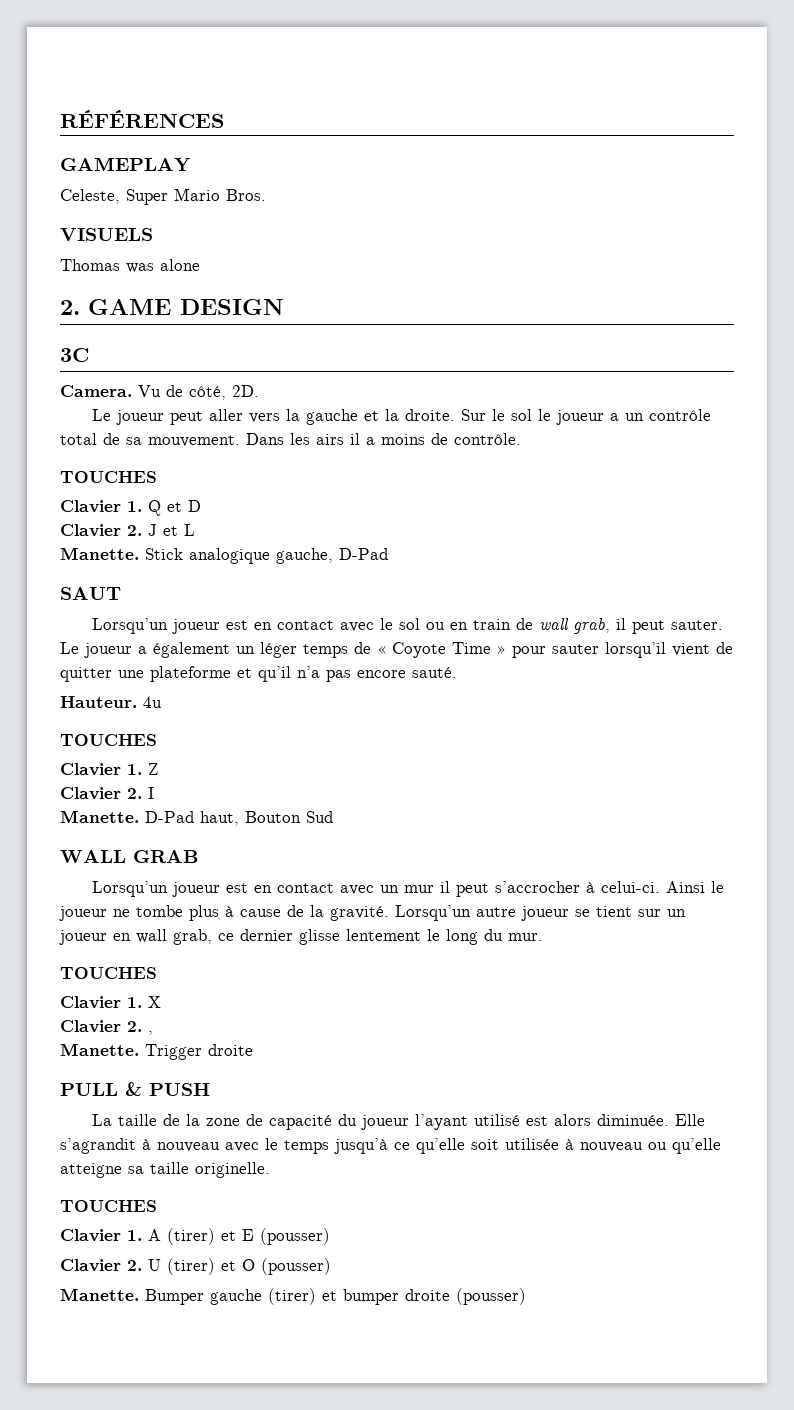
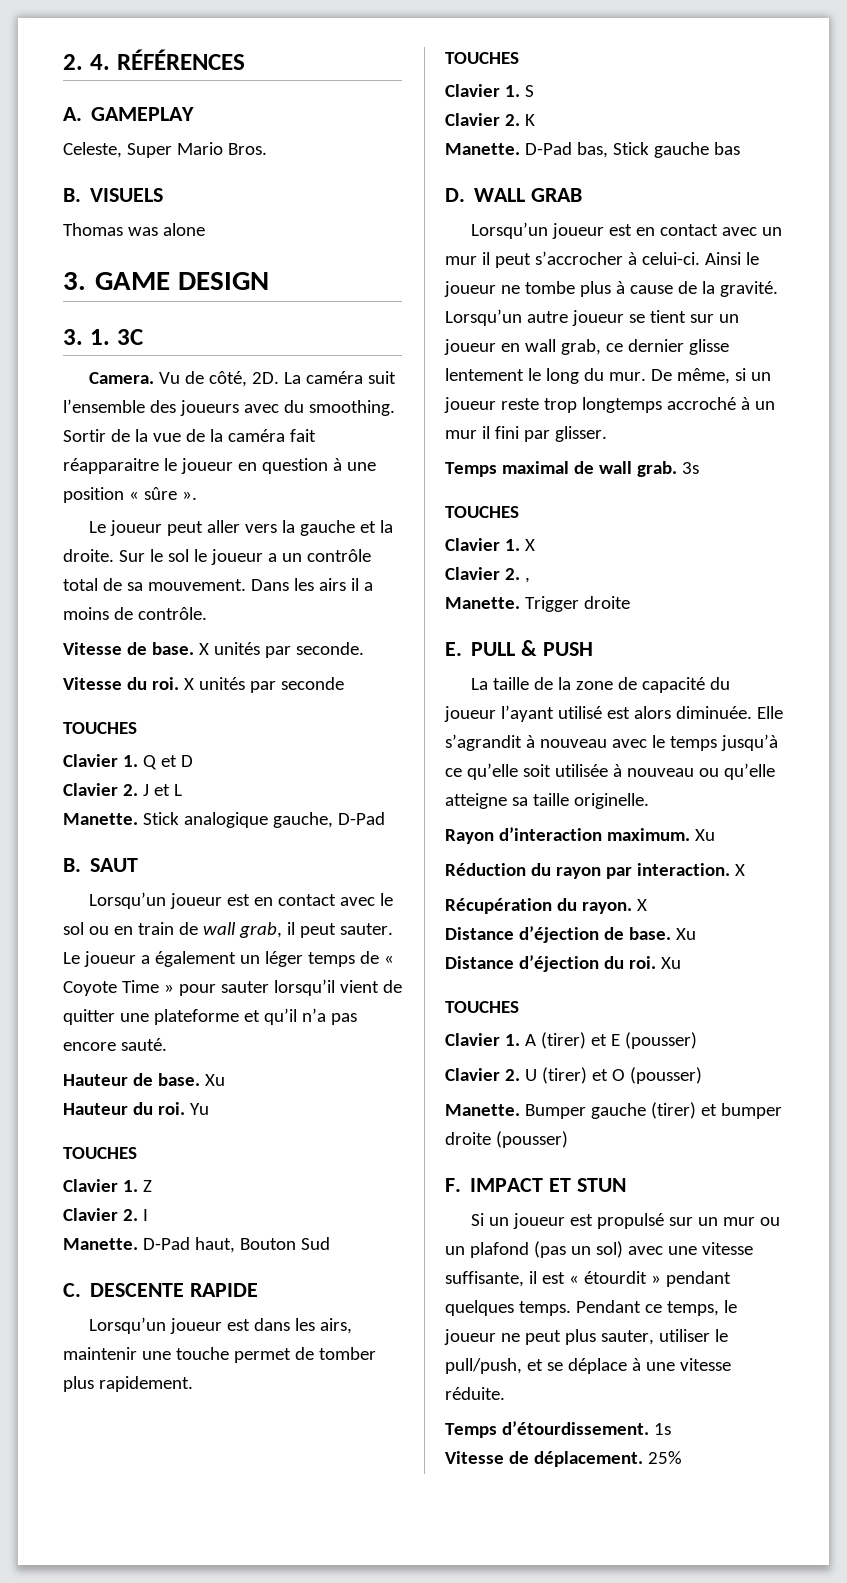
(60, 118) none -> [63,54,110,70] 2. 4.
(224, 118) none -> [63,107,82,121] A.
(266, 195) none -> [63,188,81,202] B.
[60,300,80,315] 2. -> [63,272,86,290] 3.
(285, 307) none -> [63,329,110,345] 3. 1.
(259, 391) none -> [283,371,396,384] [63,399,395,416] [63,429,316,442] [63,458,376,474] [63,487,197,503] La caméra suit l’ensemble des joueurs avec du smoothing. Sortir de la vue de la caméra fait réapparaitre le joueur en question à une position « sûre ».
(521, 439) none -> [63,642,364,658] [63,677,344,693] // Vitesse de base. X unités par seconde. // Vitesse du roi. X unités par seconde
(388, 554) none -> [63,858,81,872] B.
[60,696,162,708] Hauteur. 4u -> [63,1073,225,1086] [63,1102,209,1115] Hauteur de base. Xu // Hauteur du roi. Yu
(333, 817) none -> [63,1283,259,1297] [88,1317,352,1334] [63,1347,376,1363] [63,1376,193,1392] [445,52,519,64] [445,84,534,97] [445,113,535,126] [445,142,740,158] [445,188,465,202] C. DESCENTE RAPIDE // Lorsqu’un joueur est dans les airs, maintenir une touche permet de tomber plus rapidement. // TOUCHES // Clavier 1. S // Clavier 2. K // Manette. D-Pad bas, Stick gauche bas // D.
(543, 937) none -> [650,368,771,384] [444,397,775,413] [445,426,607,442] [445,461,699,477] De même, si un joueur reste trop longtemps accroché à un mur il fini par glisser. // Temps maximal de wall grab. 3s
(253, 1050) none -> [445,642,462,656] E.
(270, 1170) none -> [445,827,715,844] [445,863,745,879] [445,898,647,914] [445,926,696,943] [445,955,681,972] // Rayon d’interaction maximum. Xu // Réduction du rayon par interaction. X // Récupération du rayon. X // Distance d’éjection de base. Xu // Distance d’éjection du roi. Xu
(526, 1296) none -> [445,1178,626,1192] [470,1213,780,1229] [445,1241,753,1258] [445,1271,731,1287] [445,1300,737,1316] [444,1329,728,1345] [445,1358,731,1374] [445,1387,505,1400] [445,1421,671,1438] [445,1451,682,1467] // F. IMPACT ET STUN // Si un joueur est propulsé sur un mur ou un plafond (pas un sol) avec une vitesse suffisante, il est « étourdit » pendant quelques temps. Pendant ce temps, le joueur ne peut plus sauter, utiliser le pull/push, et se déplace à une vitesse réduite. // Temps d’étourdissement. 1s // Vitesse de déplacement. 25%

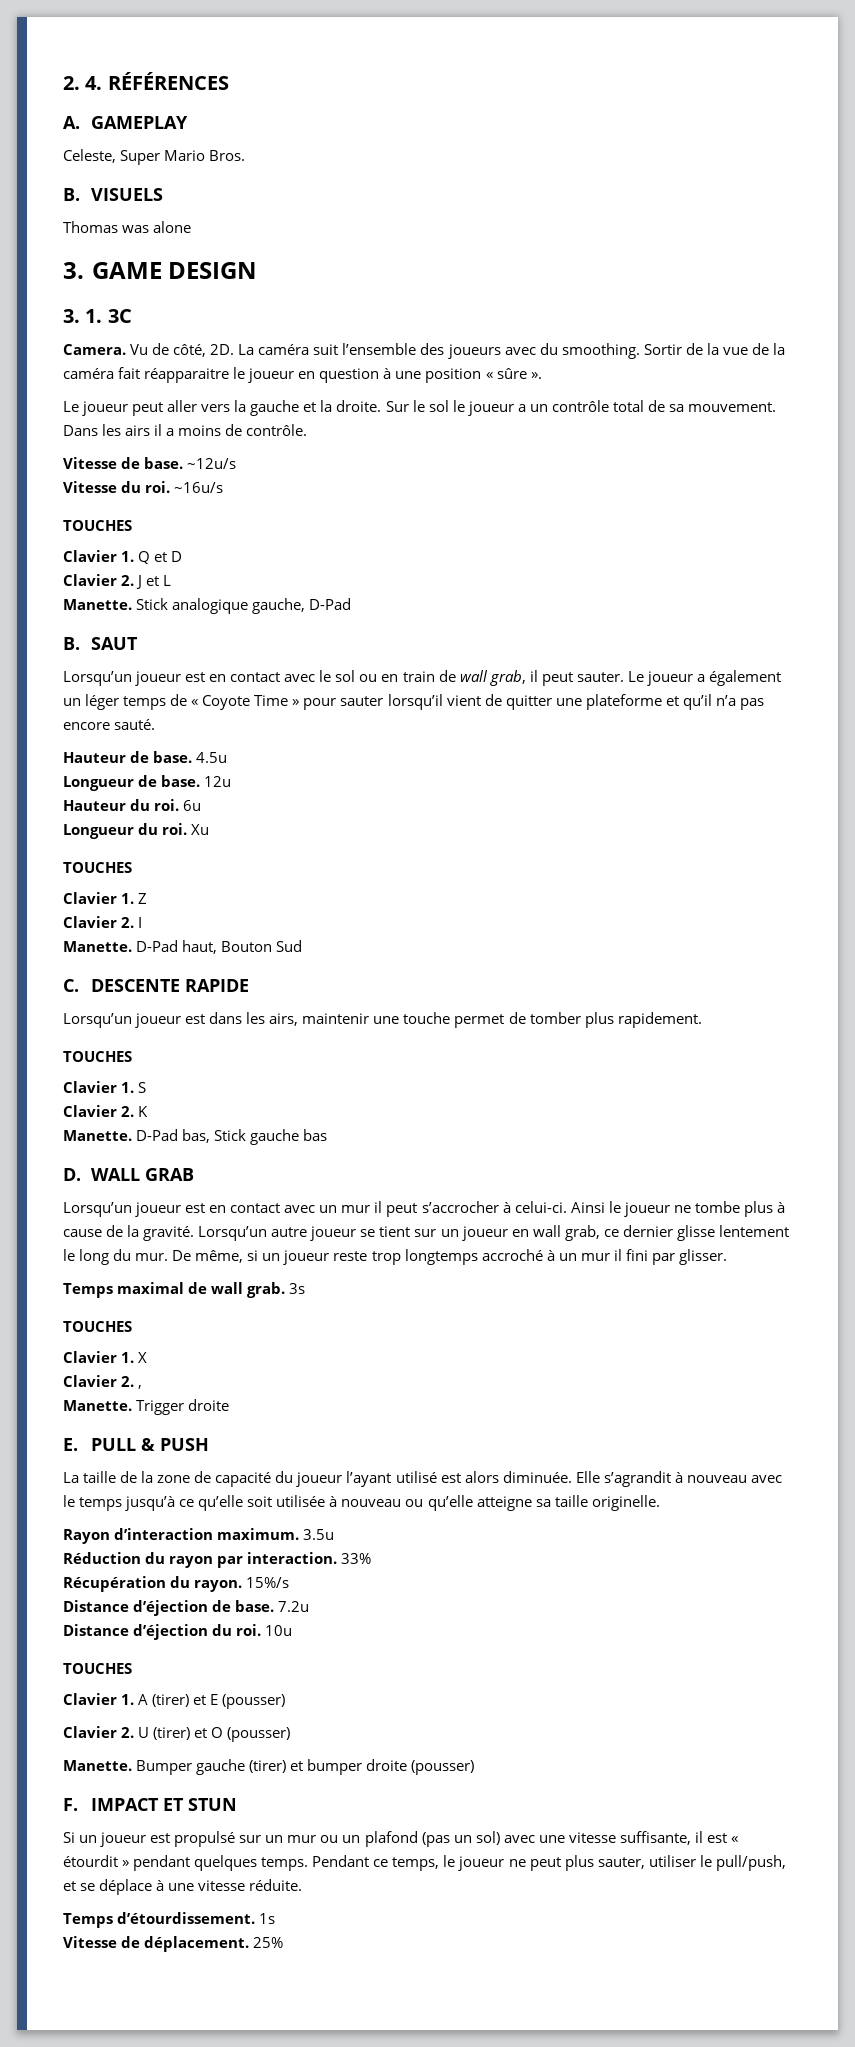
[198,642,364,658] X unités par seconde. -> [187,458,237,469] ~12u/s
[183,677,344,693] X unités par seconde -> [174,482,224,493] ~16u/s
[204,1074,225,1086] [63,1102,209,1115] Xu // Hauteur du roi. Yu -> [196,752,228,763] [63,775,232,791] [63,799,202,811] [63,823,210,839] 4.5u // Longueur de base. 12u // Hauteur du roi. 6u // Longueur du roi. Xu
[694,829,715,841] Xu -> [303,1529,335,1540] 3.5u
[734,864,745,876] X -> [341,1553,372,1564] 33%
[636,899,647,911] X -> [246,1577,290,1588] 15%/s
[675,928,696,940] Xu -> [278,1601,310,1612] 7.2u
[660,957,681,969] Xu -> [265,1625,293,1636] 10u

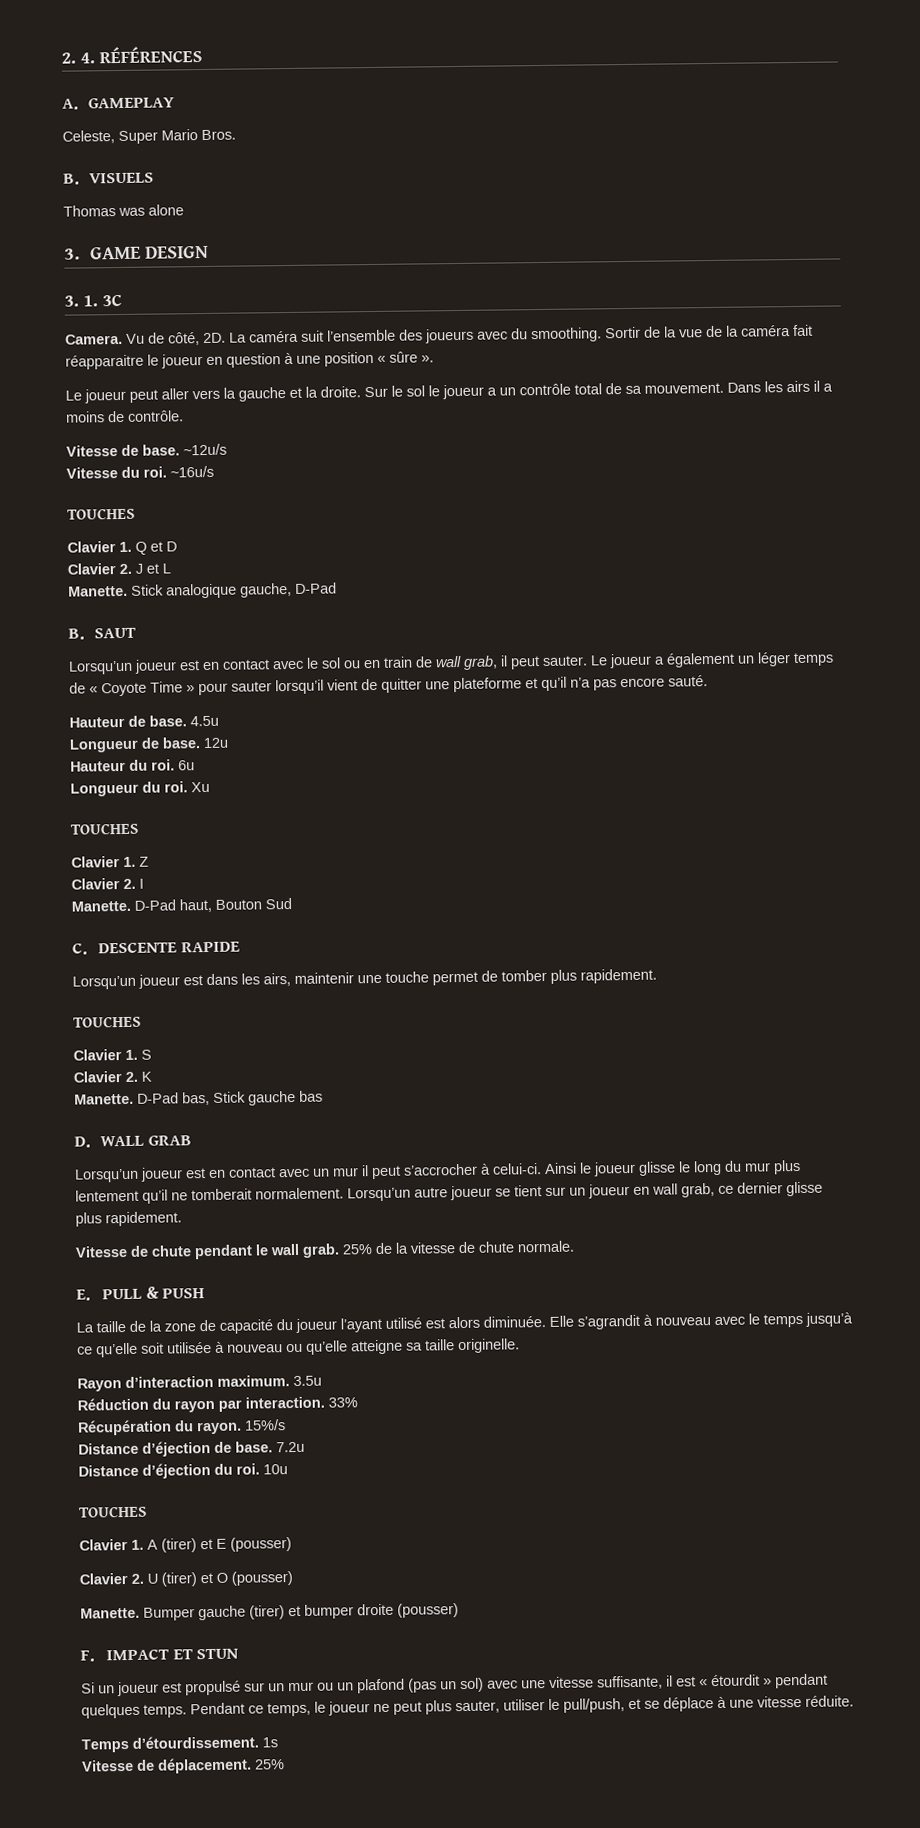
[673,1201,785,1217] [63,1225,195,1241] ne tombe plus à cause de la gravité. -> [638,1159,801,1176] [75,1187,344,1204] glisse le long du mur plus lentement qu’il ne tomberait normalement.
[718,1225,789,1237] [63,1249,727,1265] [63,1282,306,1298] [63,1321,132,1332] [63,1351,148,1363] [63,1375,143,1389] [63,1399,230,1415] lentement le long du mur. De même, si un joueur reste trop longtemps accroché à un mur il fini par glisser. // Temps maximal de wall grab. 3s // TOUCHES // Clavier 1. X // Clavier 2. , // Manette. Trigger droite -> [75,1211,182,1227] [75,1240,575,1260] plus rapidement. // Vitesse de chute pendant le wall grab. 25% de la vitesse de chute normale.

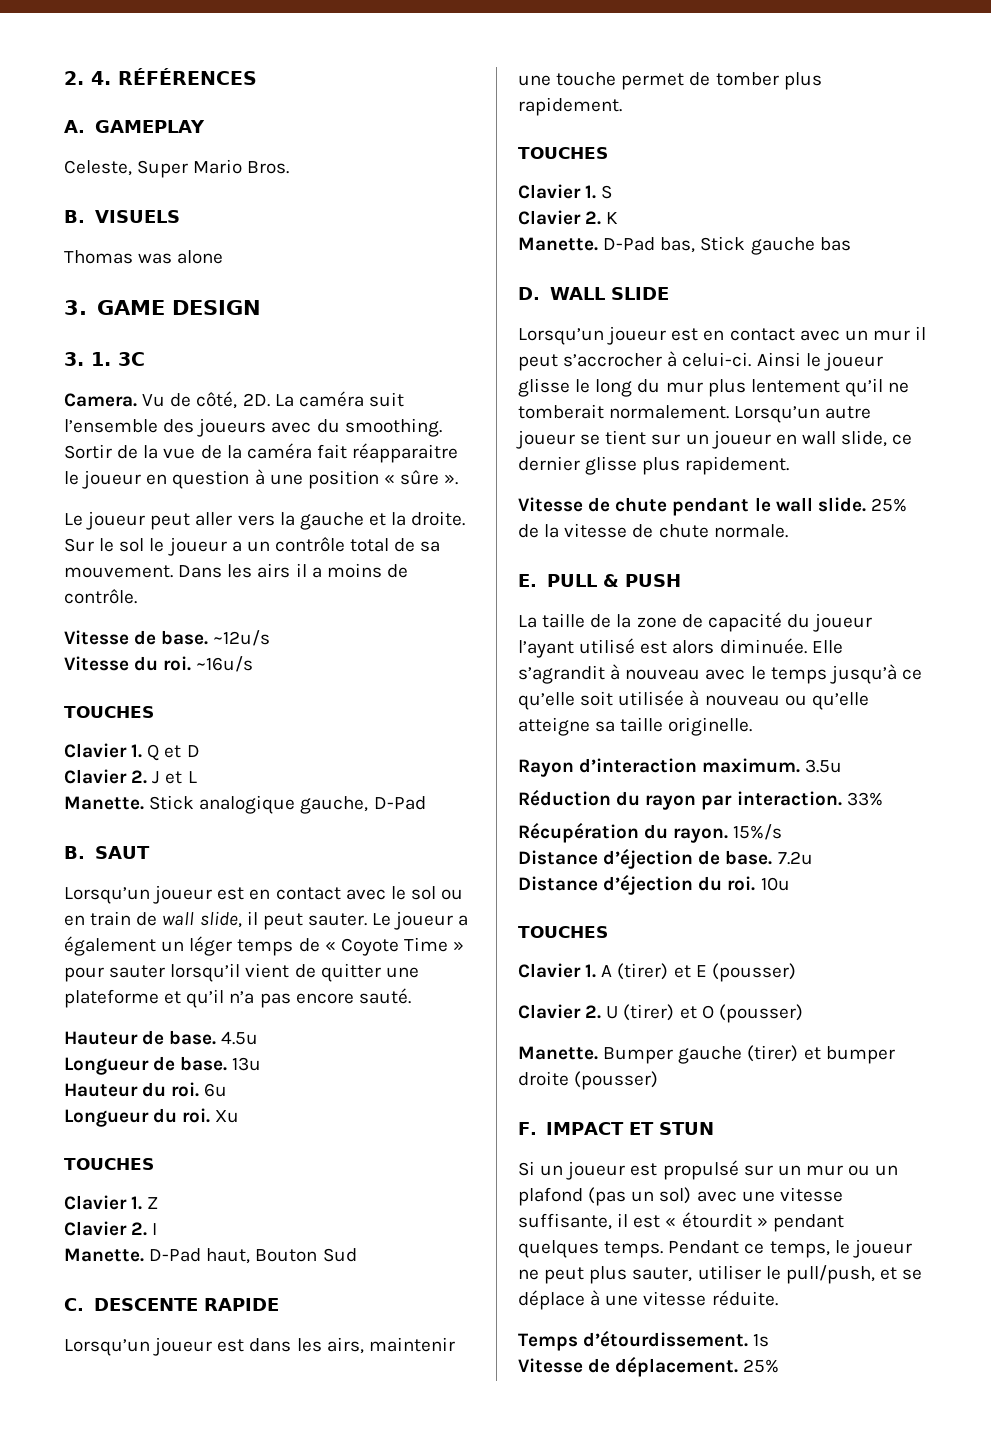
[463,655,498,670] grab, -> [199,911,242,928] slide,
[203,737,229,749] 12u -> [232,1057,262,1071] 13u
[147,1135,192,1146] GRAB -> [611,287,670,300] SLIDE
[681,1183,715,1198] grab, -> [841,430,888,447] slide,
[302,1243,340,1258] grab. -> [817,497,866,512] slide.

